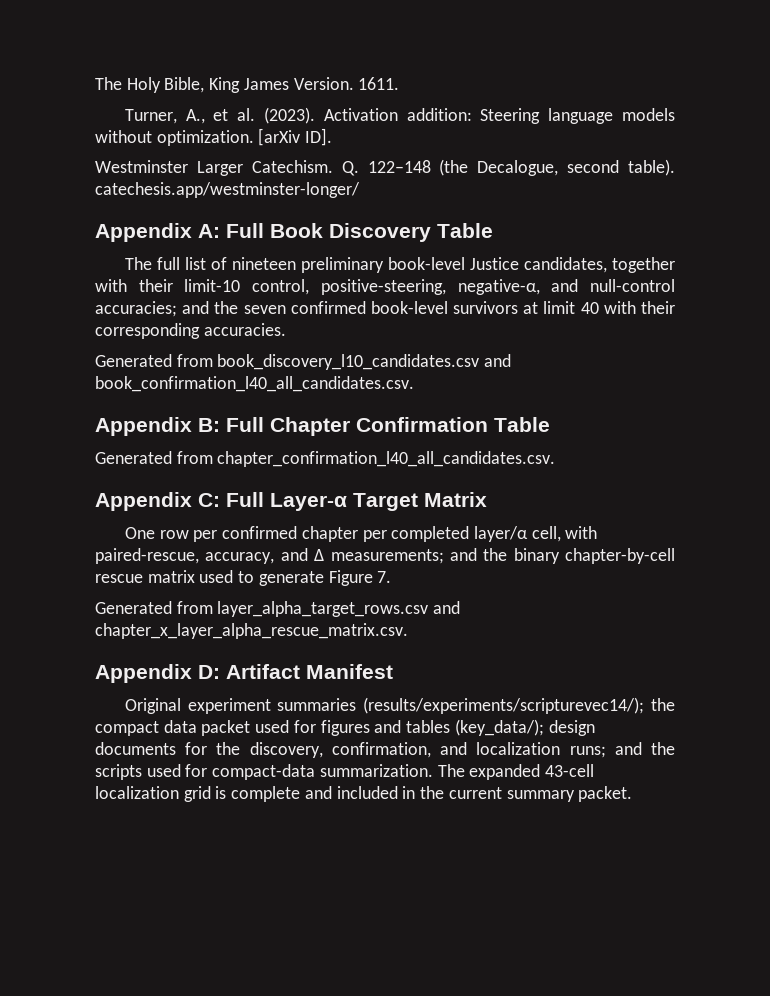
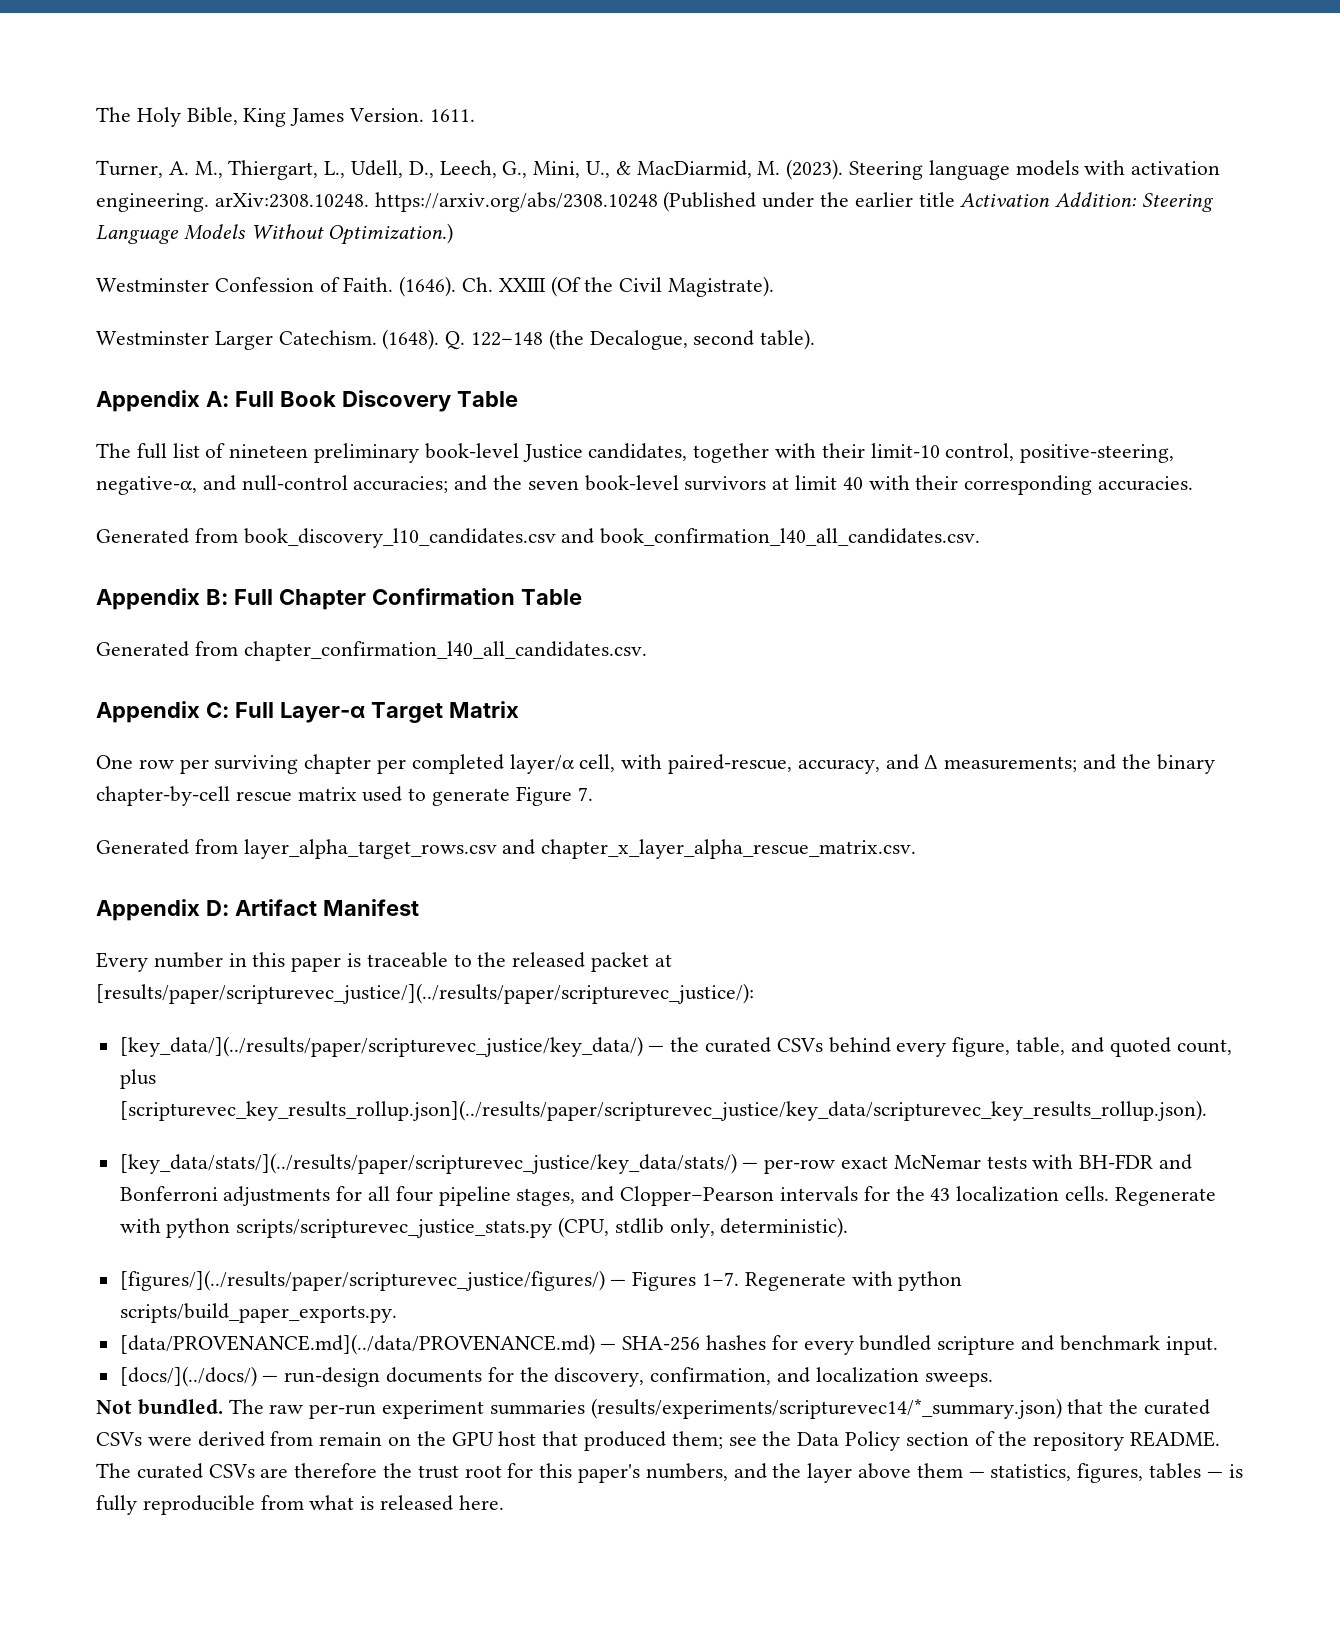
[185,107,675,124] [95,128,333,146] A., et al. (2023). Activation addition: Steering language models without optimization. [arXiv ID]. -> [168,159,1221,180] [96,191,1215,212] [96,223,454,245] [96,276,775,297] A. M., Thiergart, L., Udell, D., Leech, G., Mini, U., & MacDiarmid, M. (2023). Steering language models with activation engineering. arXiv:2308.10248. https://arxiv.org/abs/2308.10248 (Published under the earlier title Activation Addition: Steering Language Models Without Optimization.) // Westminster Confession of Faith. (1646). Ch. XXIII (Of the Civil Magistrate).
(333, 166) none -> [382,329,440,350] (1648).
[95,182,360,198] catechesis.app/westminster-longer/ -> (816, 339) none
[290,301,366,314] confirmed -> (579, 485) none
[222,526,298,539] confirmed -> [214,755,299,774] surviving
[124,697,675,714] [95,719,595,736] Original experiment summaries (results/experiments/scripturevec14/); the compact data packet used for figures and tables (key_data/); design -> [96,952,672,972] [96,983,754,1004] [119,1036,1232,1057] [119,1069,156,1089] [119,1100,1207,1121] [119,1153,1193,1174] [119,1186,1216,1206] [119,1217,849,1238] [119,1270,963,1291] [119,1303,397,1323] [119,1334,1218,1355] [119,1366,381,1387] Every number in this paper is traceable to the released packet at [results/paper/scripturevec_justice/](../results/paper/scripturevec_justice/): // [key_data/](../results/paper/scripturevec_justice/key_data/) — the curated CSVs behind every figure, table, and quoted count, plus [scripturevec_key_results_rollup.json](../results/paper/scripturevec_justice/key_data/scripturevec_key_results_rollup.json). // [key_data/stats/](../results/paper/scripturevec_justice/key_data/stats/) — per-row exact McNemar tests with BH-FDR and Bonferroni adjustments for all four pipeline stages, and Clopper–Pearson intervals for the 43 localization cells. Regenerate with python scripts/scripturevec_justice_stats.py (CPU, stdlib only, deterministic). // [figures/](../results/paper/scripturevec_justice/figures/) — Figures 1–7. Regenerate with python scripts/build_paper_exports.py. // [data/PROVENANCE.md](../data/PROVENANCE.md) — SHA-256 hashes for every bundled scripture and benchmark input. // [docs/](../docs/) — run-design
[569,742,675,758] [95,764,595,780] [95,786,633,802] runs; and the scripts used for compact-data summarization. The expanded 43-cell localization grid is complete and included in the current summary packet. -> [924,1372,993,1387] [96,1398,1211,1419] [96,1431,1221,1451] [96,1463,1243,1483] [96,1495,504,1515] sweeps. // Not bundled. The raw per-run experiment summaries (results/experiments/scripturevec14/*_summary.json) that the curated CSVs were derived from remain on the GPU host that produced them; see the Data Policy section of the repository README. The curated CSVs are therefore the trust root for this paper's numbers, and the layer above them — statistics, figures, tables — is fully reproducible from what is released here.

